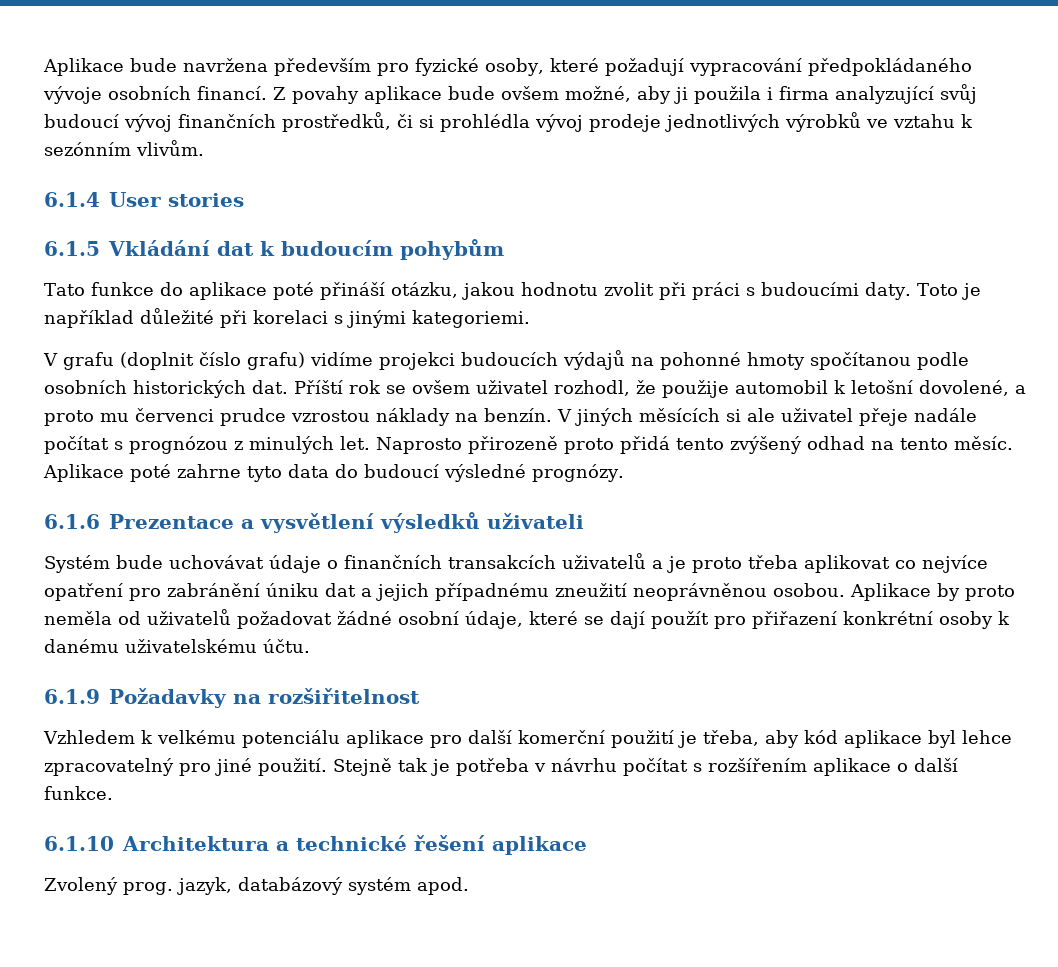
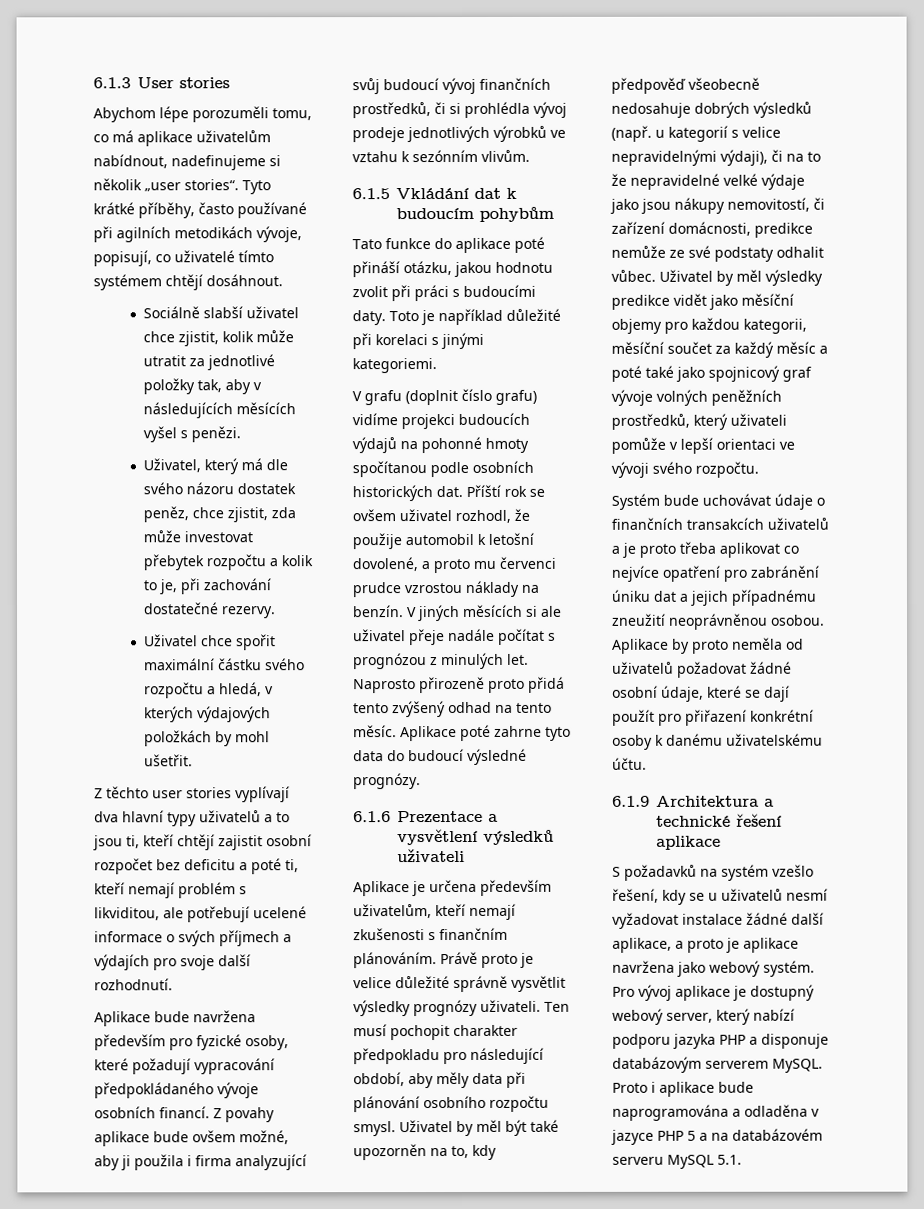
(43, 67) none -> [93,77,230,89] [93,106,312,123] [93,130,271,147] [93,154,281,171] [93,178,271,195] [93,202,307,219] [93,226,302,243] [93,250,274,267] [93,274,283,291] [142,306,299,319] [142,330,294,347] [142,354,275,371] [142,378,262,395] [142,402,296,419] [142,426,241,443] [142,458,288,475] [142,482,296,495] [142,506,296,523] [142,530,253,543] [142,554,313,571] [142,578,271,595] [142,602,276,619] [143,634,276,651] [143,658,305,671] [143,682,274,699] [143,706,271,723] [143,730,270,747] [143,754,193,767] [94,786,290,803] [94,810,290,827] [93,834,312,851] [94,858,299,875] [94,882,247,899] [94,906,307,923] [94,930,292,947] [94,954,251,971] [94,978,173,991] 6.1.3 User stories // Abychom lépe porozuměli tomu, co má aplikace uživatelům nabídnout, nadefinujeme si několik „user stories“. Tyto krátké příběhy, často používané při agilních metodikách vývoje, popisují, co uživatelé tímto systémem chtějí dosáhnout. // Sociálně slabší uživatel chce zjistit, kolik může utratit za jednotlivé položky tak, aby v následujících měsících vyšel s penězi. // Uživatel, který má dle svého názoru dostatek peněz, chce zjistit, zda může investovat přebytek rozpočtu a kolik to je, při zachování dostatečné rezervy. // Uživatel chce spořit maximální částku svého rozpočtu a hledá, v kterých výdajových položkách by mohl ušetřit. // Z těchto user stories vyplívají dva hlavní typy uživatelů a to jsou ti, kteří chtějí zajistit osobní rozpočet bez deficitu a poté ti, kteří nemají problém s likviditou, ale potřebují ucelené informace o svých příjmech a výdajích pro svoje další rozhodnutí. //
[44,192,244,207] // 6.1.4 User stories -> (530, 155) none
(584, 521) none -> [353,879,552,897] [353,903,516,920] [353,927,508,941] [353,951,534,969] [353,975,566,993] [353,999,570,1017] [353,1024,518,1041] [353,1047,544,1065] [353,1071,526,1089] [353,1095,549,1113] [353,1119,559,1137] [353,1144,497,1161] [611,77,760,94] [611,101,812,118] [611,125,781,142] [611,149,821,166] [611,173,805,190] [610,197,825,214] [611,221,813,238] [611,245,824,262] [611,269,823,286] [611,293,794,310] [611,317,807,334] [611,341,828,358] [611,365,812,382] [611,389,782,406] [611,413,787,430] [611,437,795,454] [611,461,759,478] // Aplikace je určena především uživatelům, kteří nemají zkušenosti s finančním plánováním. Právě proto je velice důležité správně vysvětlit výsledky prognózy uživateli. Ten musí pochopit charakter předpokladu pro následující období, aby měly data při plánování osobního rozpočtu smysl. Uživatel by měl být také upozorněn na to, kdy předpověď všeobecně nedosahuje dobrých výsledků (např. u kategorií s velice nepravidelnými výdaji), či na to že nepravidelné velké výdaje jako jsou nákupy nemovitostí, či zařízení domácnosti, predikce nemůže ze své podstaty odhalit vůbec. Uživatel by měl výsledky predikce vidět jako měsíční objemy pro každou kategorii, měsíční součet za každý měsíc a poté také jako spojnicový graf vývoje volných peněžních prostředků, který uživateli pomůže v lepší orientaci ve vývoji svého rozpočtu.
[109,688,420,708] [43,730,1012,748] [44,758,958,776] [44,786,113,800] [44,836,114,851] Požadavky na rozšiřitelnost // Vzhledem k velkému potenciálu aplikace pro další komerční použití je třeba, aby kód aplikace byl lehce zpracovatelný pro jiné použití. Stejně tak je potřeba v návrhu počítat s rozšířením aplikace o další funkce. // 6.1.10 -> (650, 801) none
[44,877,469,895] Zvolený prog. jazyk, databázový systém apod. -> [612,864,814,881] [612,888,828,905] [612,912,824,929] [612,937,799,953] [612,960,815,977] [612,984,815,1001] [612,1008,795,1025] [612,1033,829,1049] [612,1056,823,1073] [612,1081,754,1097] [612,1104,820,1121] [611,1128,823,1145] [612,1154,742,1169] S požadavků na systém vzešlo řešení, kdy se u uživatelů nesmí vyžadovat instalace žádné další aplikace, a proto je aplikace navržena jako webový systém. Pro vývoj aplikace je dostupný webový server, který nabízí podporu jazyka PHP a disponuje databázovým serverem MySQL. Proto i aplikace bude naprogramována a odladěna v jazyce PHP 5 a na databázovém serveru MySQL 5.1.

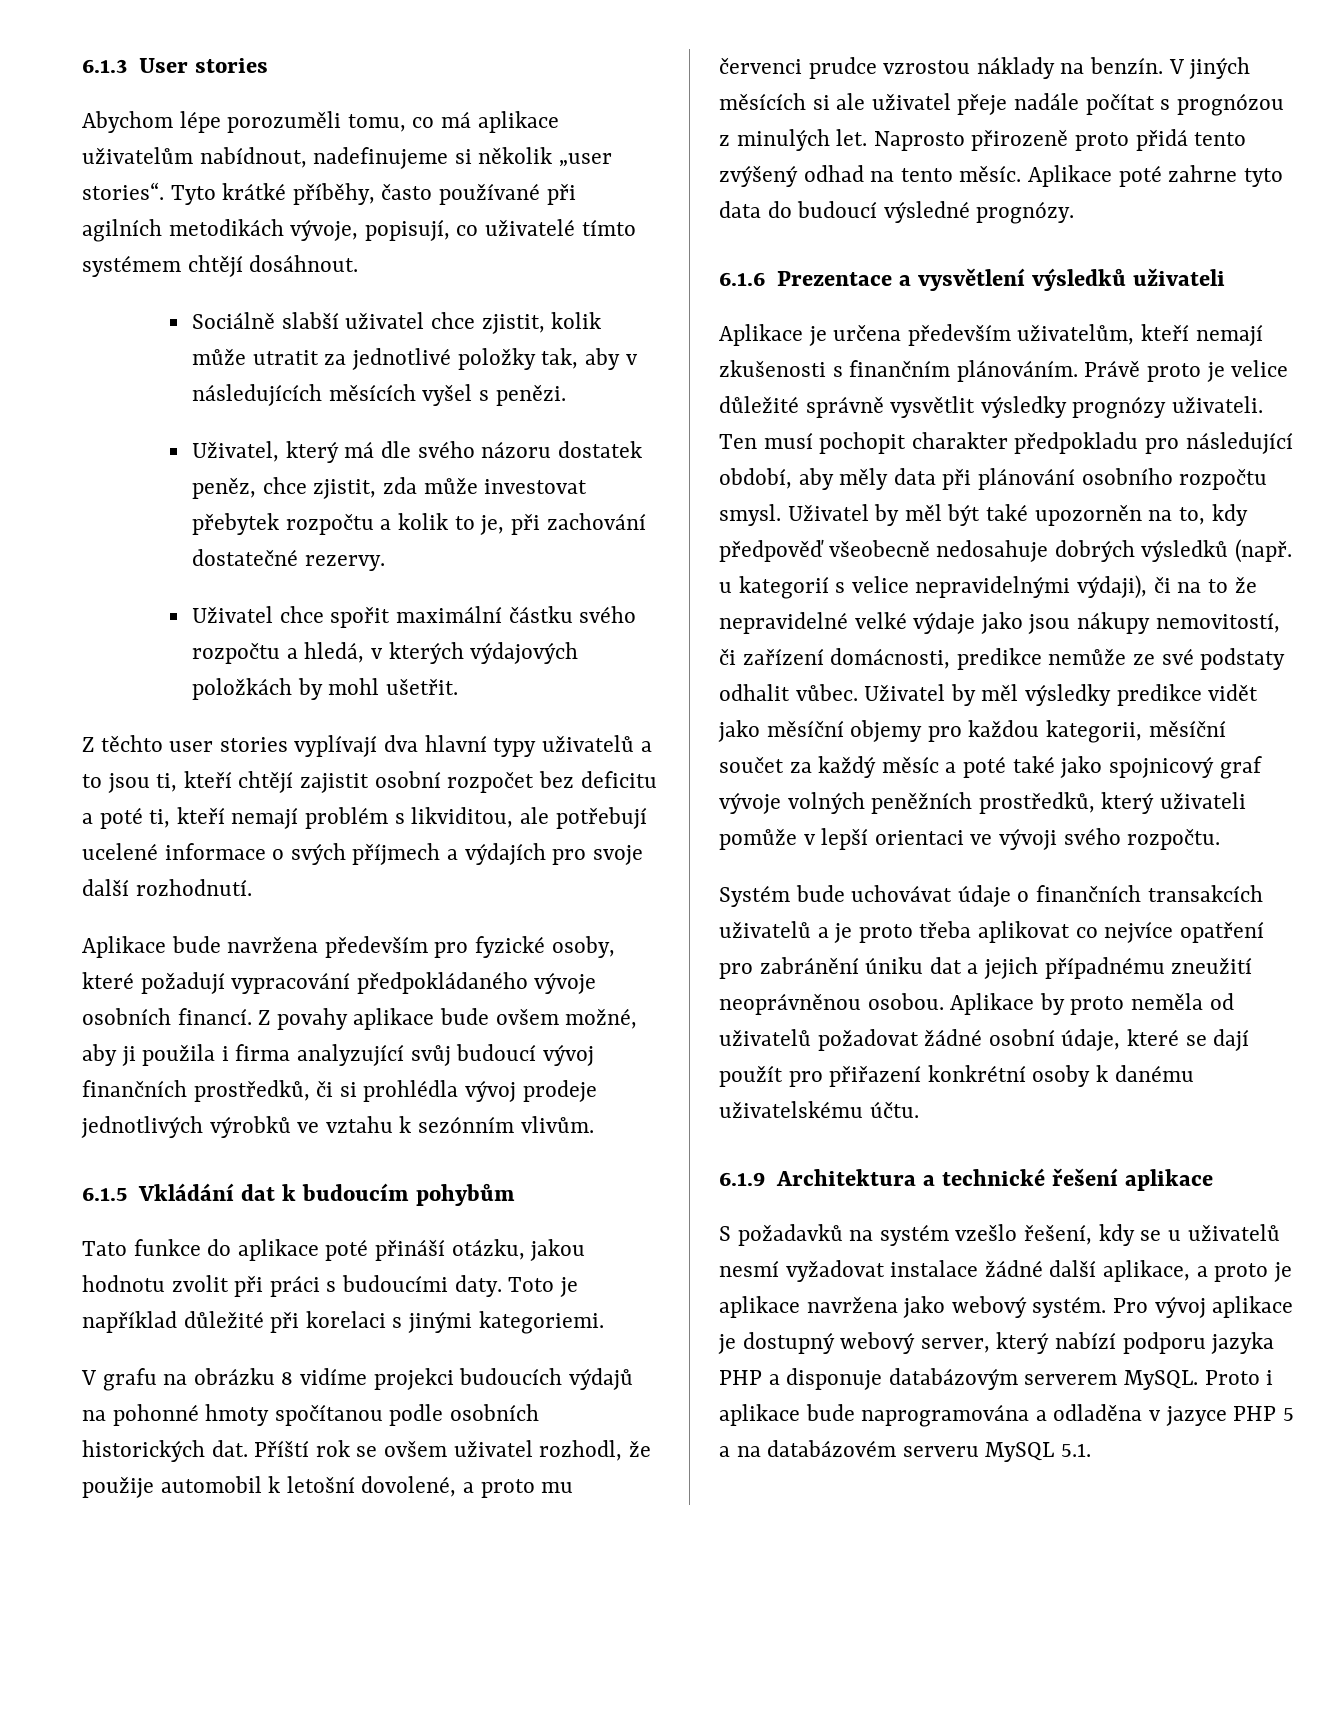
[405,388,537,406] (doplnit číslo grafu) -> [163,1368,294,1385] na obrázku 8

